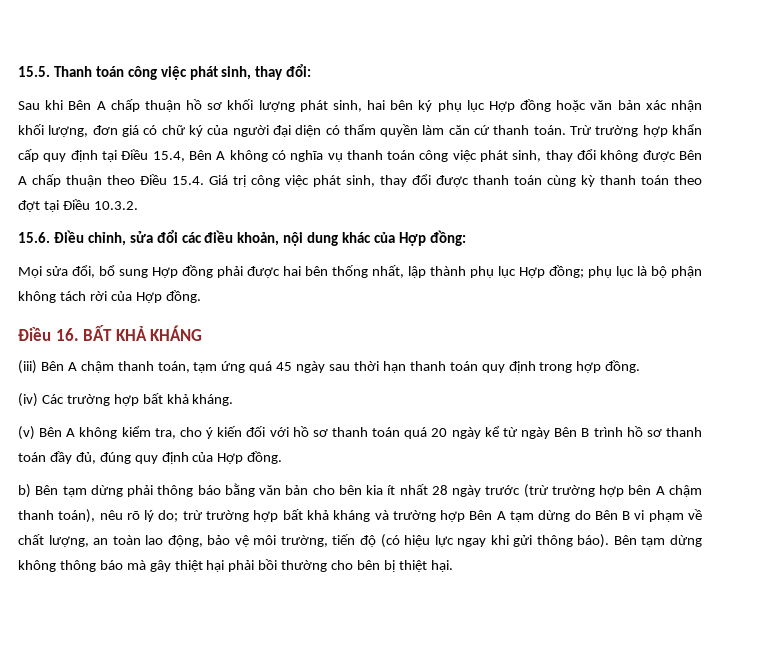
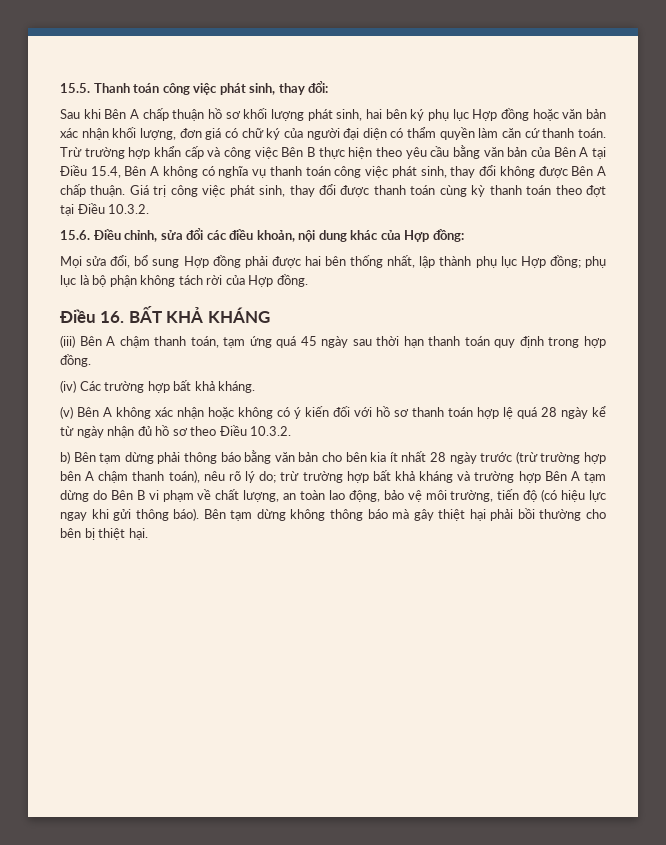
[43,150,98,162] quy định -> [207,145,589,159] và công việc Bên B thực hiện theo yêu cầu bằng văn bản của Bên A
[66,174,204,187] thuận theo Điều 15.4. -> [90,185,126,197] thuận.
[121,426,202,439] kiểm tra, cho -> [155,407,290,419] xác nhận hoặc không có
[404,426,702,439] [18,451,283,464] quá 20 ngày kể từ ngày Bên B trình hồ sơ thanh toán đầy đủ, đúng quy định của Hợp đồng. -> [477,406,606,419] [60,425,292,438] hợp lệ quá 28 ngày kể từ ngày nhận đủ hồ sơ theo Điều 10.3.2.

